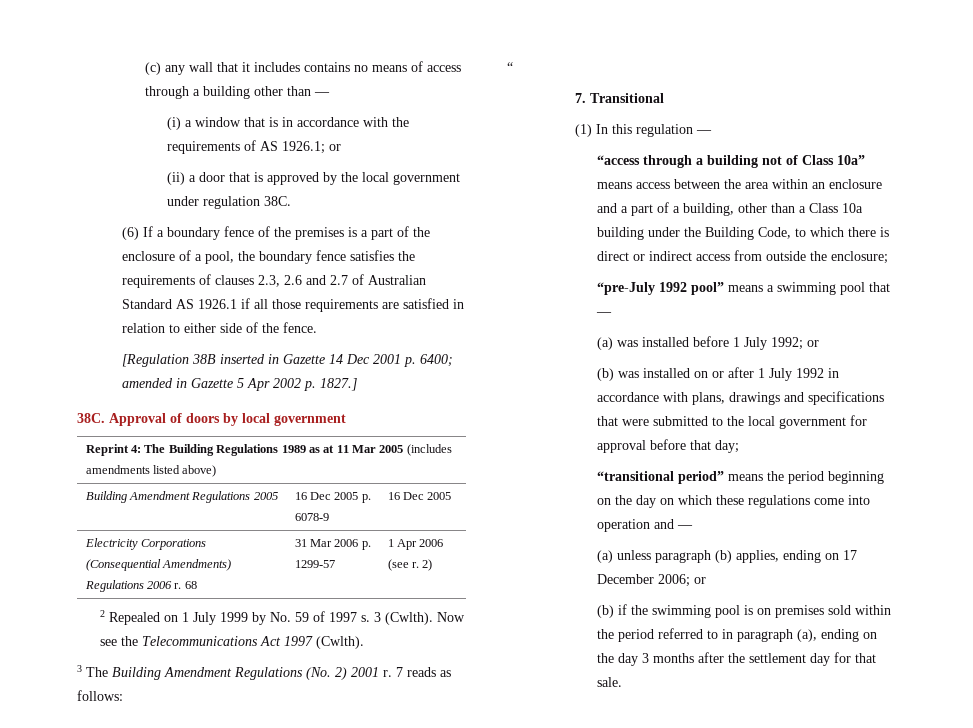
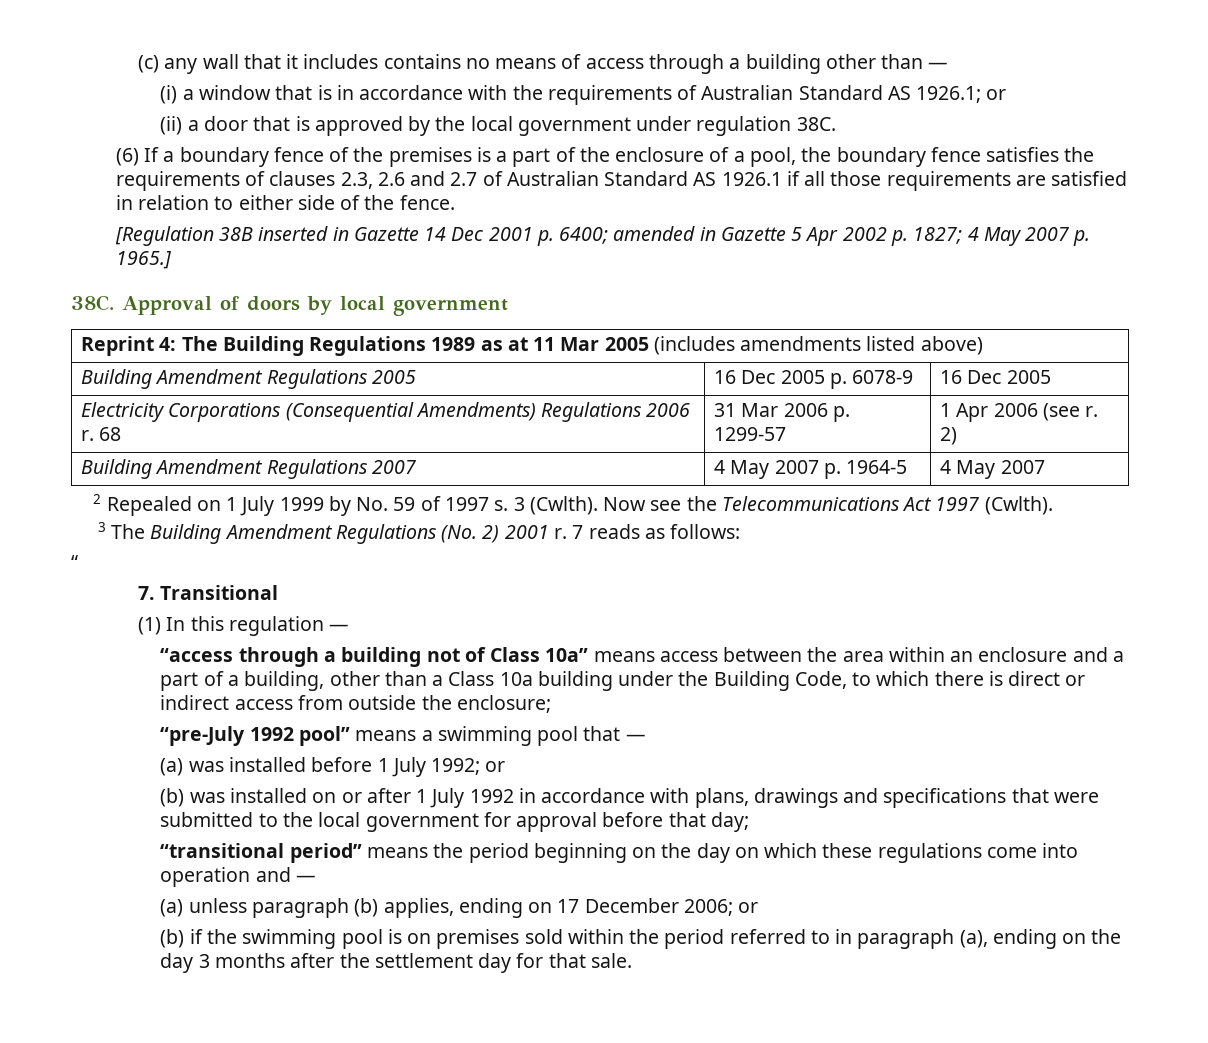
(257, 145) none -> [701,85,883,100] Australian Standard
[320,378,358,391] 1827.] -> [913,227,1091,246] [115,251,171,269] 1827; 4 May 2007 p. 1965.]
(433, 565) none -> [80,459,416,479] [713,460,908,479] [939,460,1045,479] // Building Amendment Regulations 2007 | 4 May 2007 p. 1964-5 | 4 May 2007

